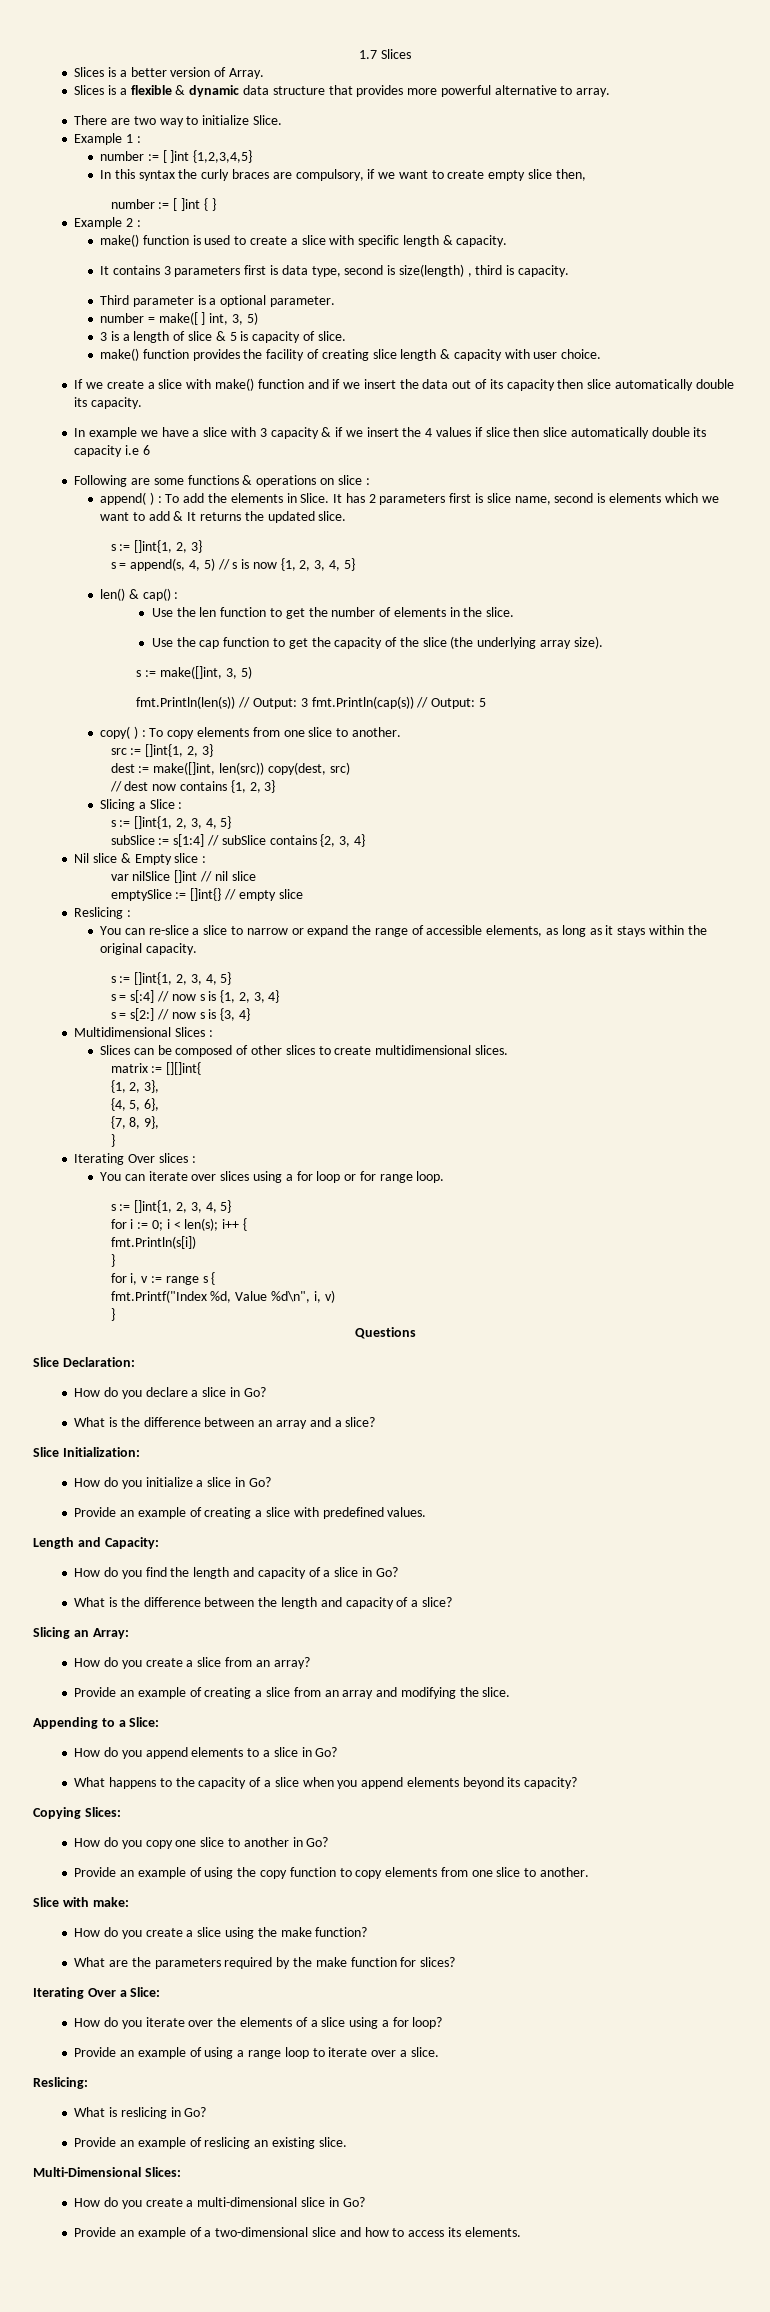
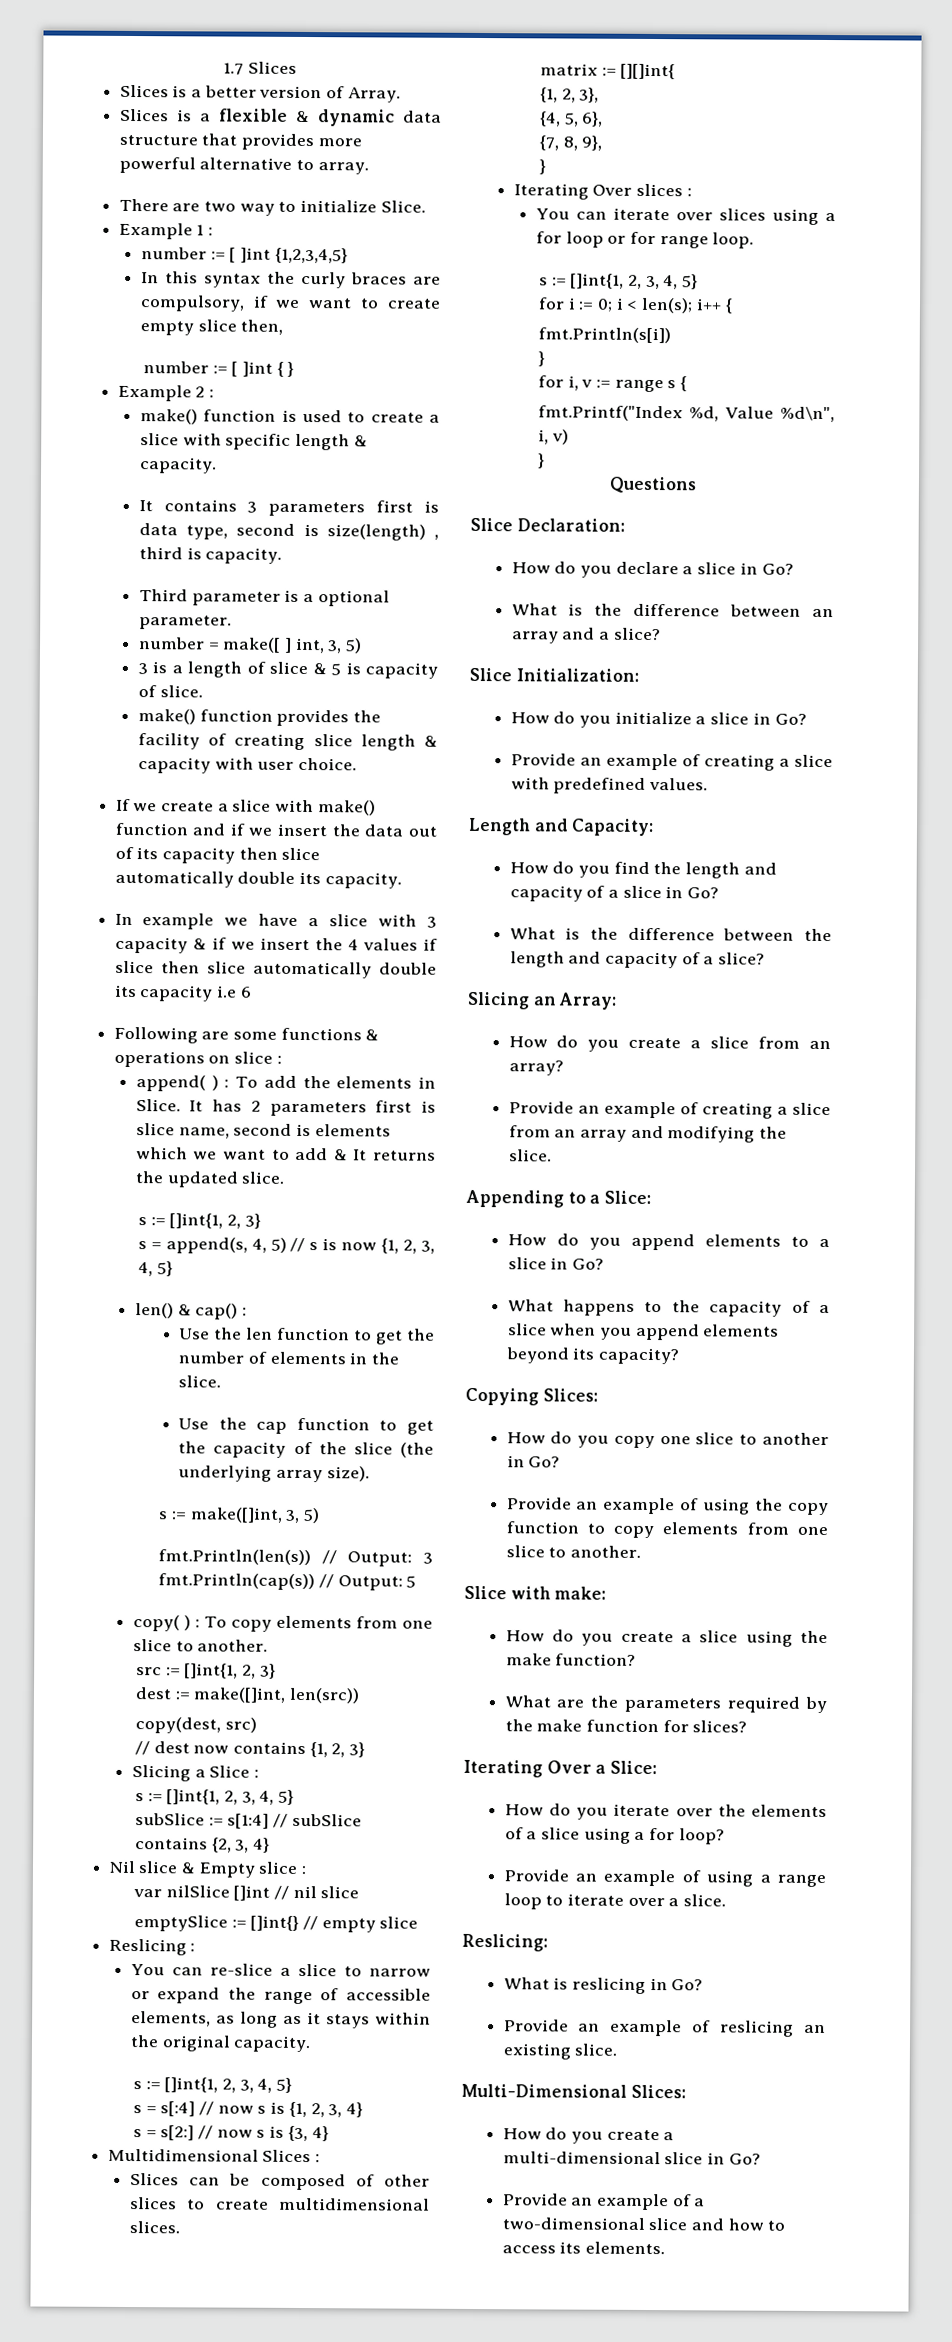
(264, 768) none -> (360, 1695) //

